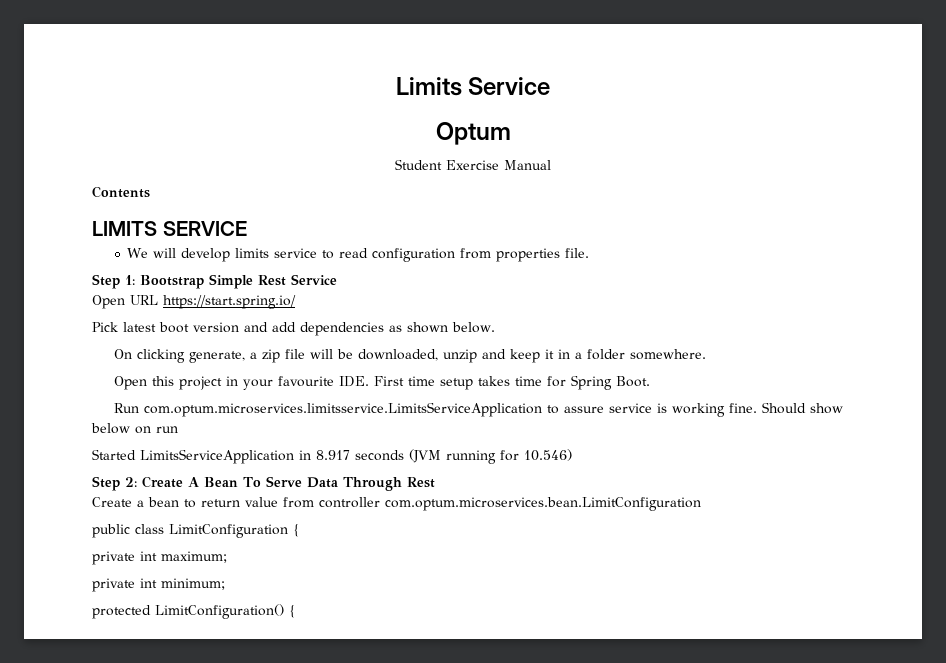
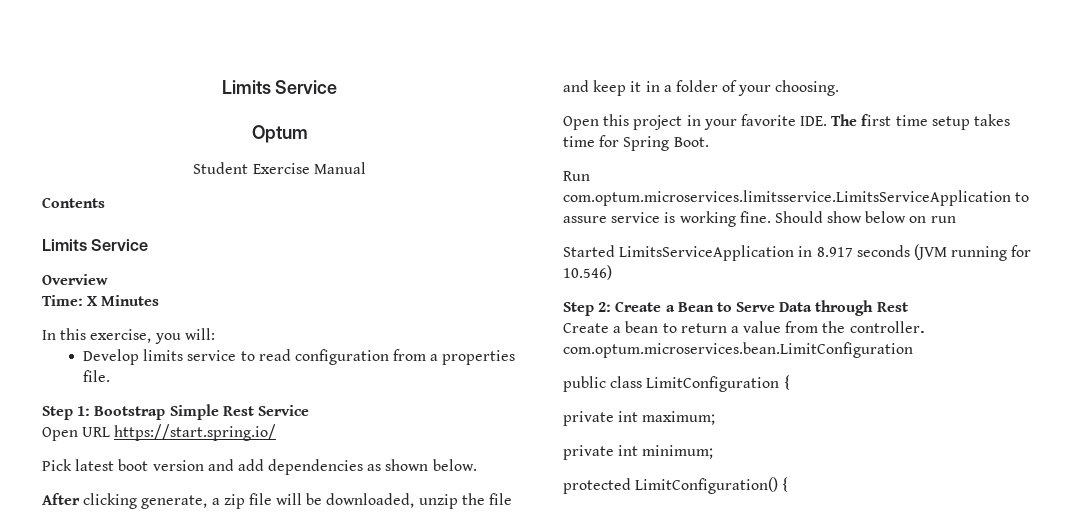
[92,221,247,236] [127,248,231,262] LIMITS SERVICE // We will develop -> [42,239,149,251] [42,274,108,285] [42,295,160,306] [42,328,215,344] [82,349,139,365] Limits Service // Overview // Time: X Minutes // In this exercise, you will: // Develop
(492, 253) none -> [430,354,439,361] a
[114,349,133,359] On -> [42,493,80,505] After
(478, 356) none -> [461,493,513,505] the file
[630,349,707,360] somewhere. -> [722,80,840,96] of your choosing.
[278,376,405,387] favourite IDE. First -> [740,114,892,126] favorite IDE. The first
[188,477,261,487] A Bean To -> [665,302,732,312] a Bean to
[342,477,402,491] Through -> [815,300,874,316] through
(240, 503) none -> [730,326,739,333] a
[319,497,380,508] controller -> [822,321,925,333] the controller.

